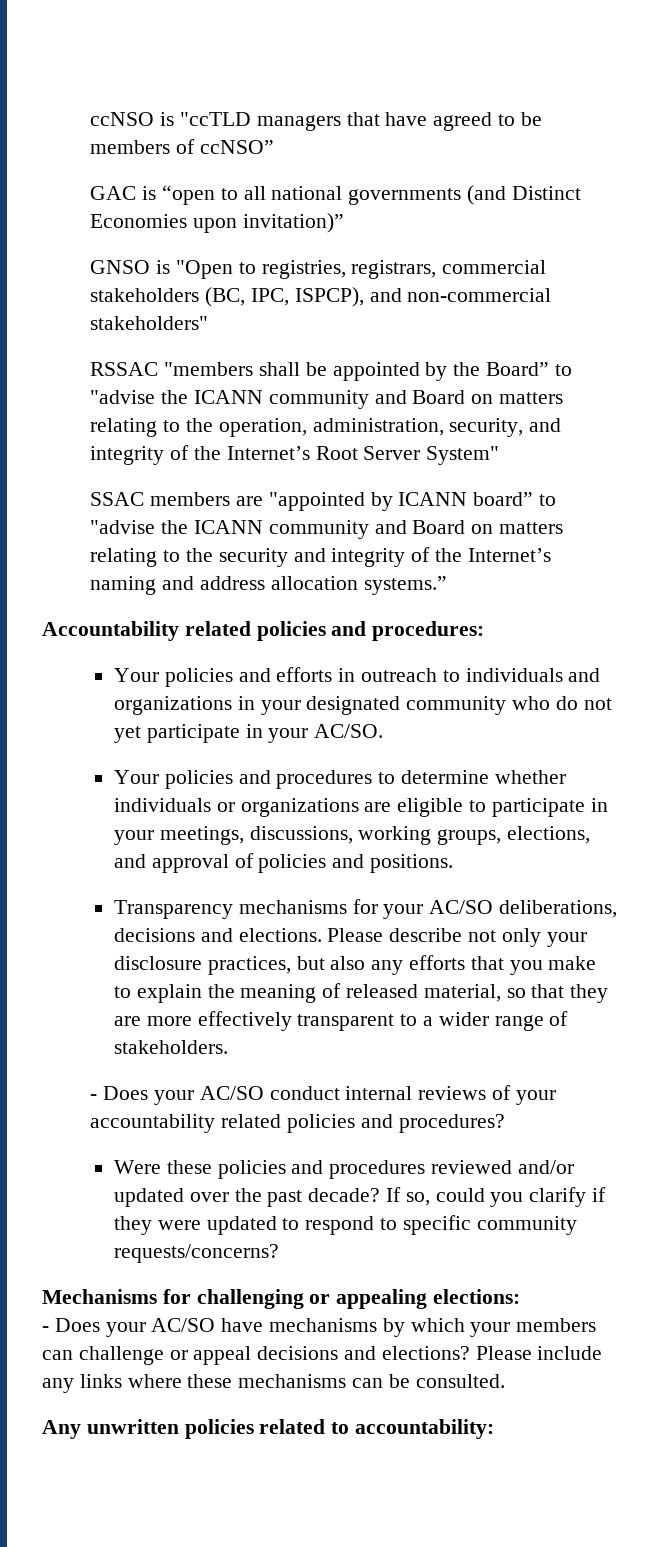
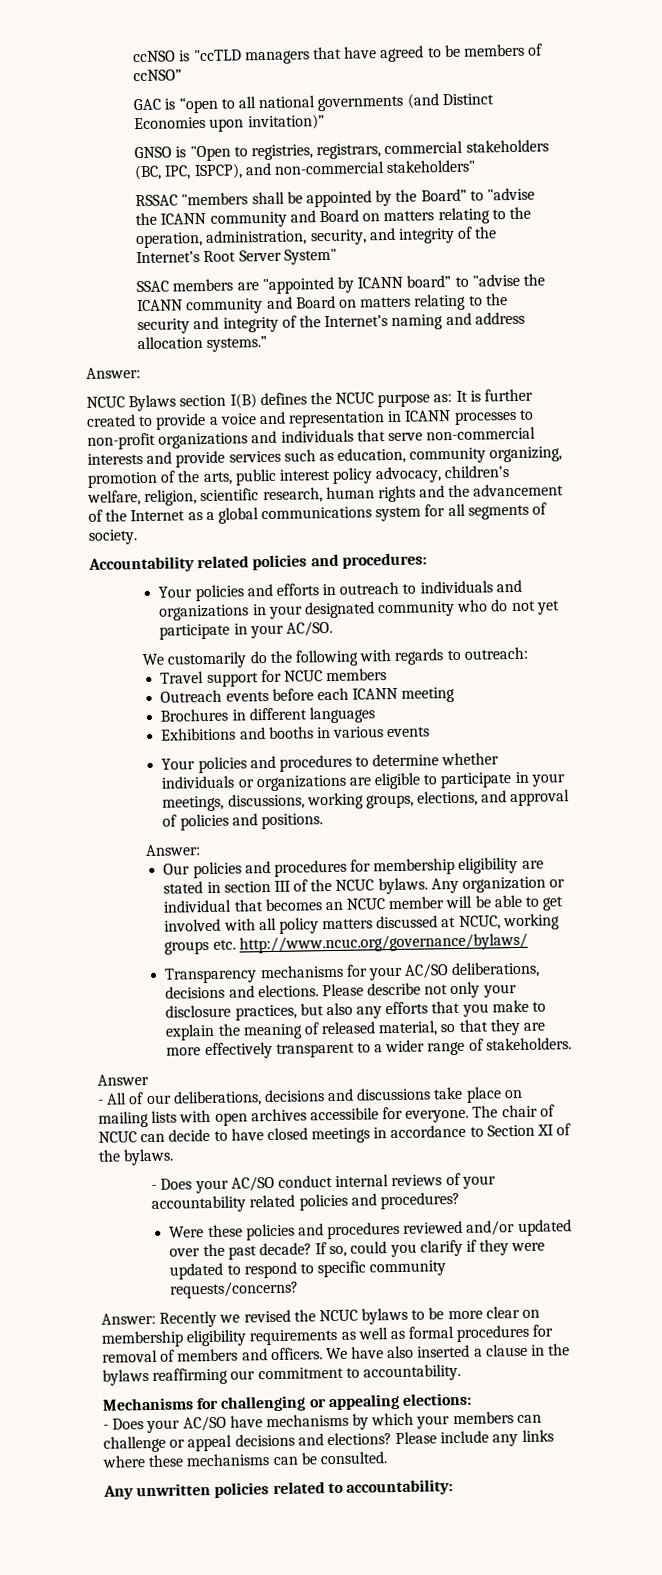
(447, 585) none -> [86,367,141,379] [86,388,534,412] [86,409,534,430] [87,426,537,450] [87,446,563,468] [87,465,510,488] [87,483,565,506] [88,502,548,524] [88,529,138,545] // Answer: // NCUC Bylaws section I(B) defines the NCUC purpose as: It is further created to provide a voice and representation in ICANN processes to non-profit organizations and individuals that serve non-commercial interests and provide services such as education, community organizing, promotion of the arts, public interest policy advocacy, children’s welfare, religion, scientific research, human rights and the advancement of the Internet as a global communications system for all segments of society.
(384, 731) none -> [142,646,528,669] [160,668,388,688] [160,686,456,703] [160,706,375,724] [161,726,431,741] // We customarily do the following with regards to outreach: // Travel support for NCUC members // Outreach events before each ICANN meeting // Brochures in different languages // Exhibitions and booths in various events
(454, 863) none -> [145,844,202,857] [163,856,544,879] [163,876,566,895] [163,894,565,913] [164,913,560,934] [164,932,528,955] // Answer: // Our policies and procedures for membership eligibility are stated in section III of the NCUC bylaws. Any organization or individual that becomes an NCUC member will be able to get involved with all policy matters discussed at NCUC, working groups etc. http://www.ncuc.org/governance/bylaws/
(229, 1047) none -> [97,1073,149,1086] [98,1086,523,1107] [98,1104,555,1128] [98,1123,572,1144] [98,1148,175,1166] // Answer // - All of our deliberations, decisions and discussions take place on mailing lists with open archives accessibile for everyone. The chair of NCUC can decide to have closed meetings in accordance to Section XI of the bylaws.
(280, 1253) none -> [101,1306,541,1328] [101,1324,554,1348] [102,1343,571,1363] [102,1363,461,1386] // Answer: Recently we revised the NCUC bylaws to be more clear on membership eligibility requirements as well as formal procedures for removal of members and officers. We have also inserted a clause in the bylaws reaffirming our commitment to accountability.

